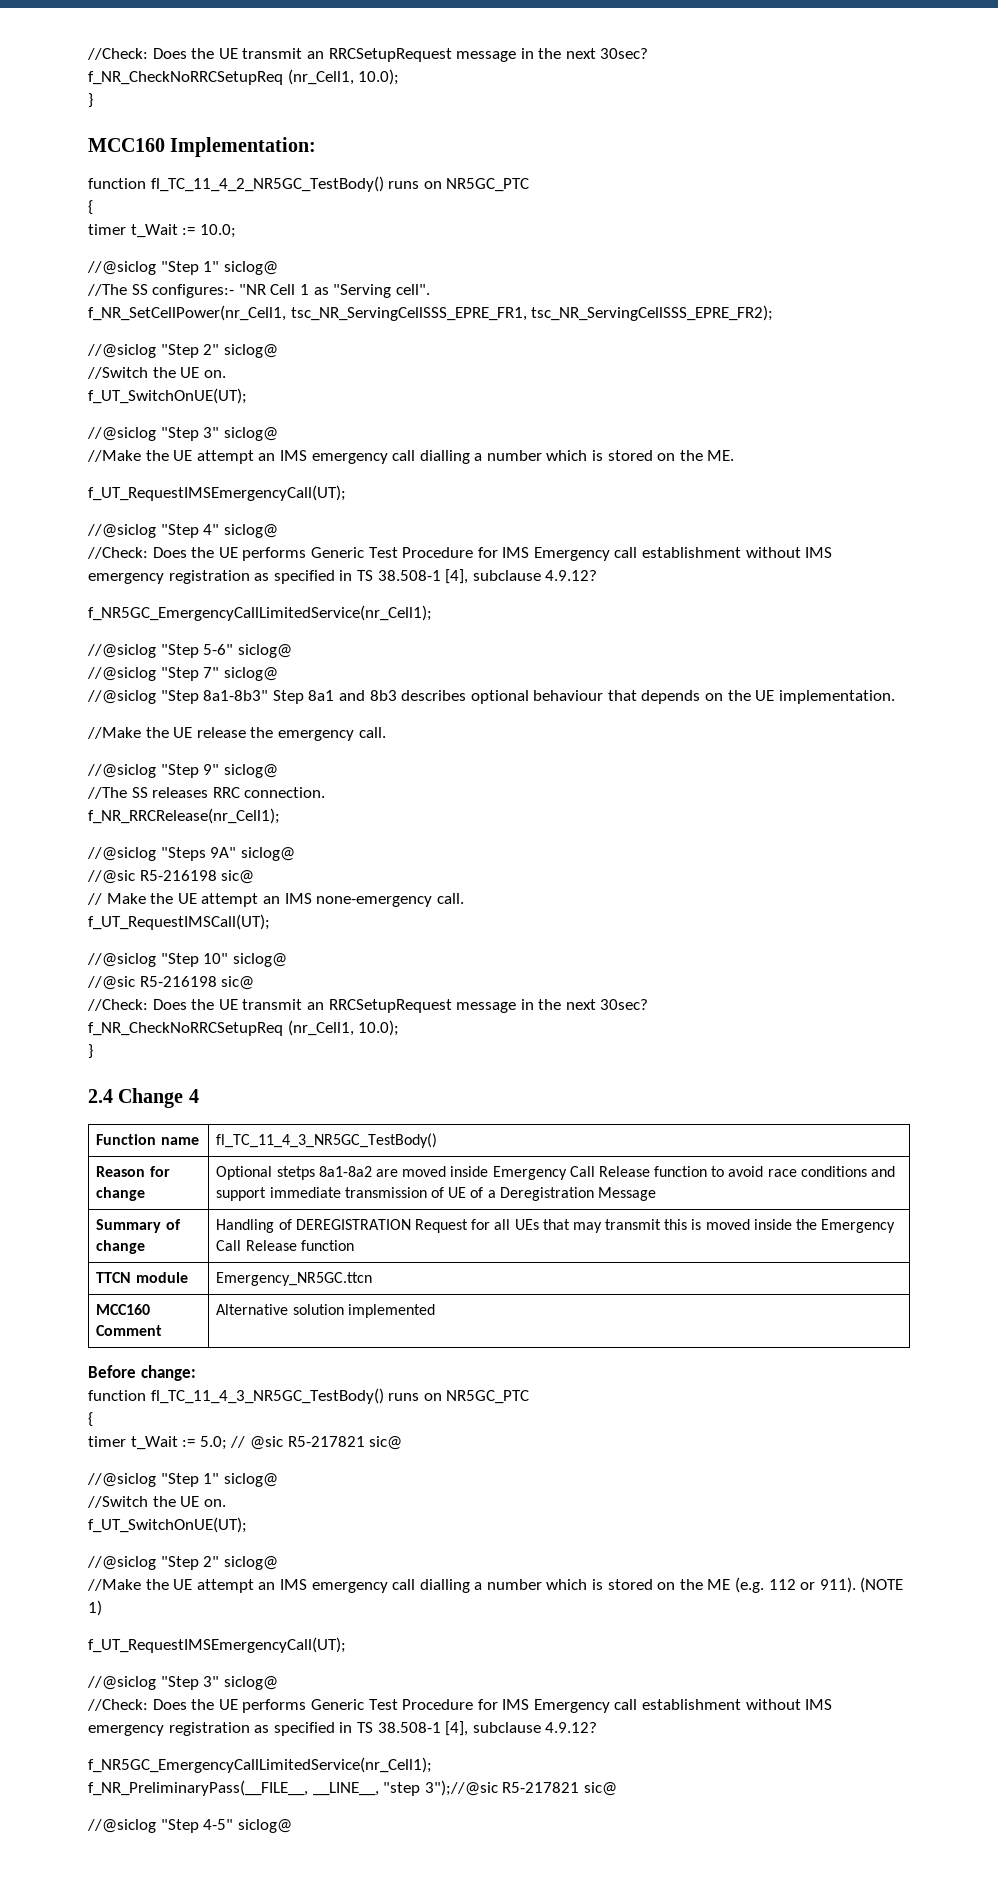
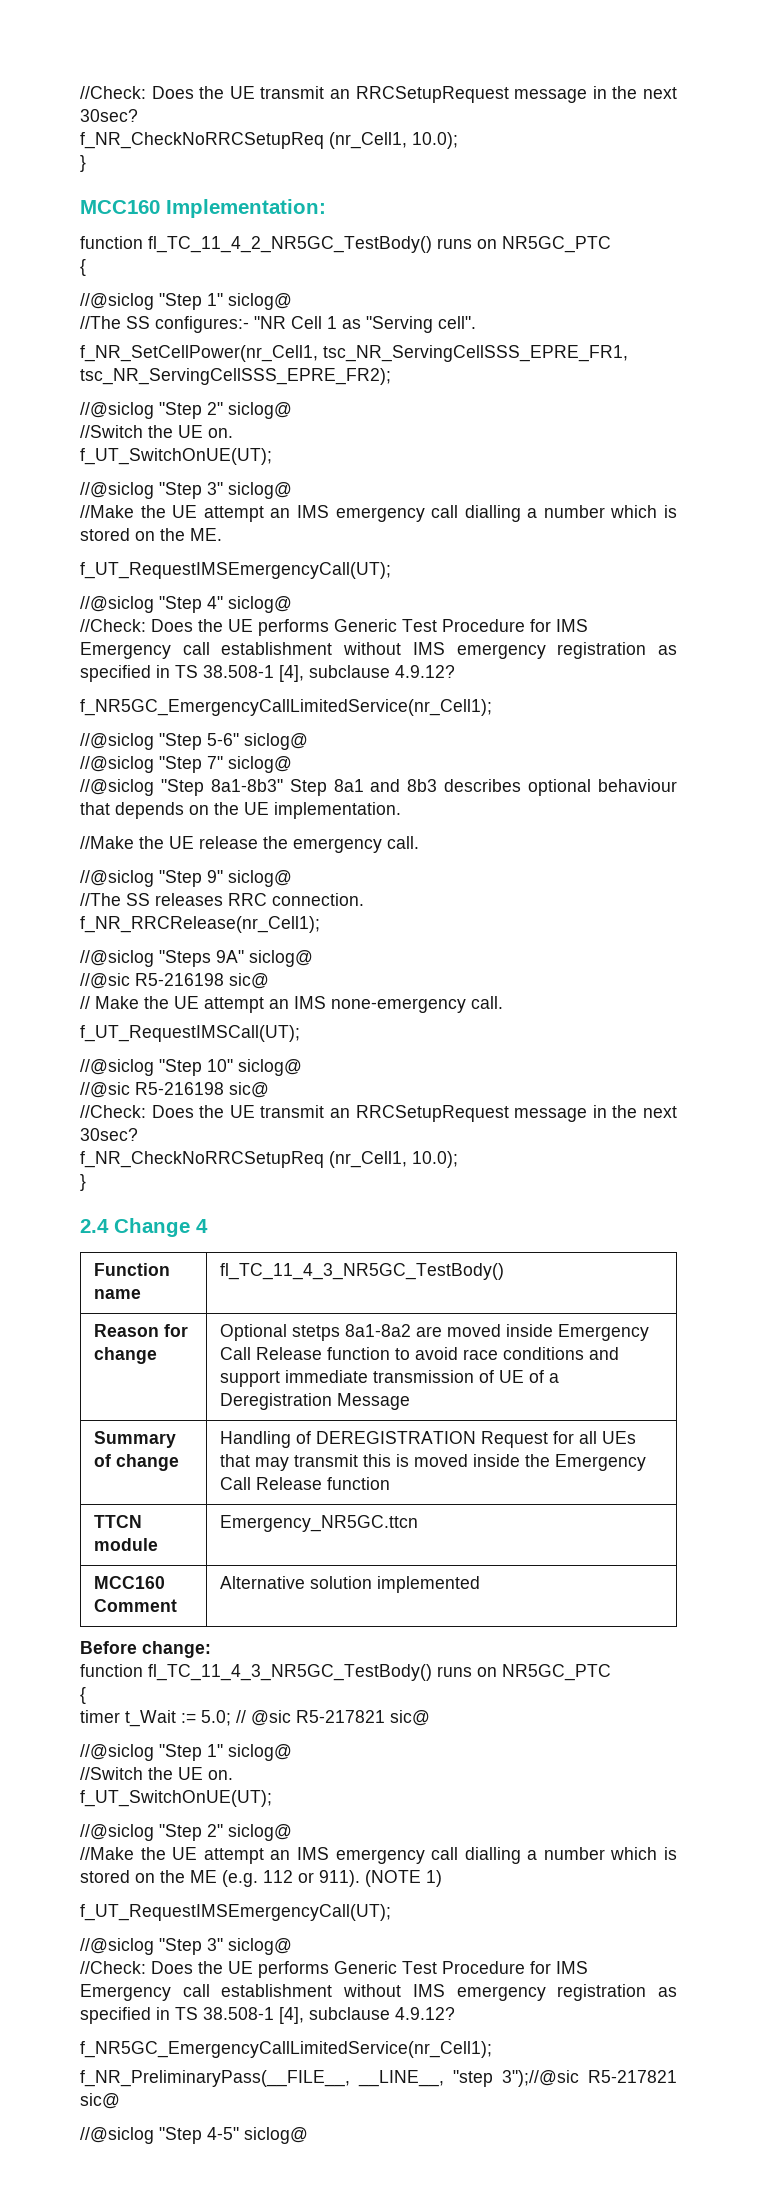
[88,224,236,238] // timer t_Wait := 10.0; -> (86, 267) none

